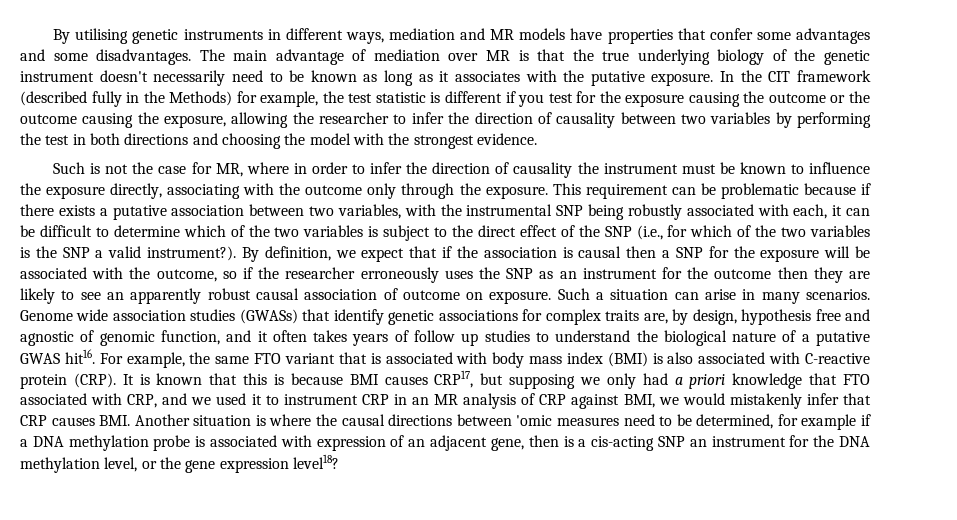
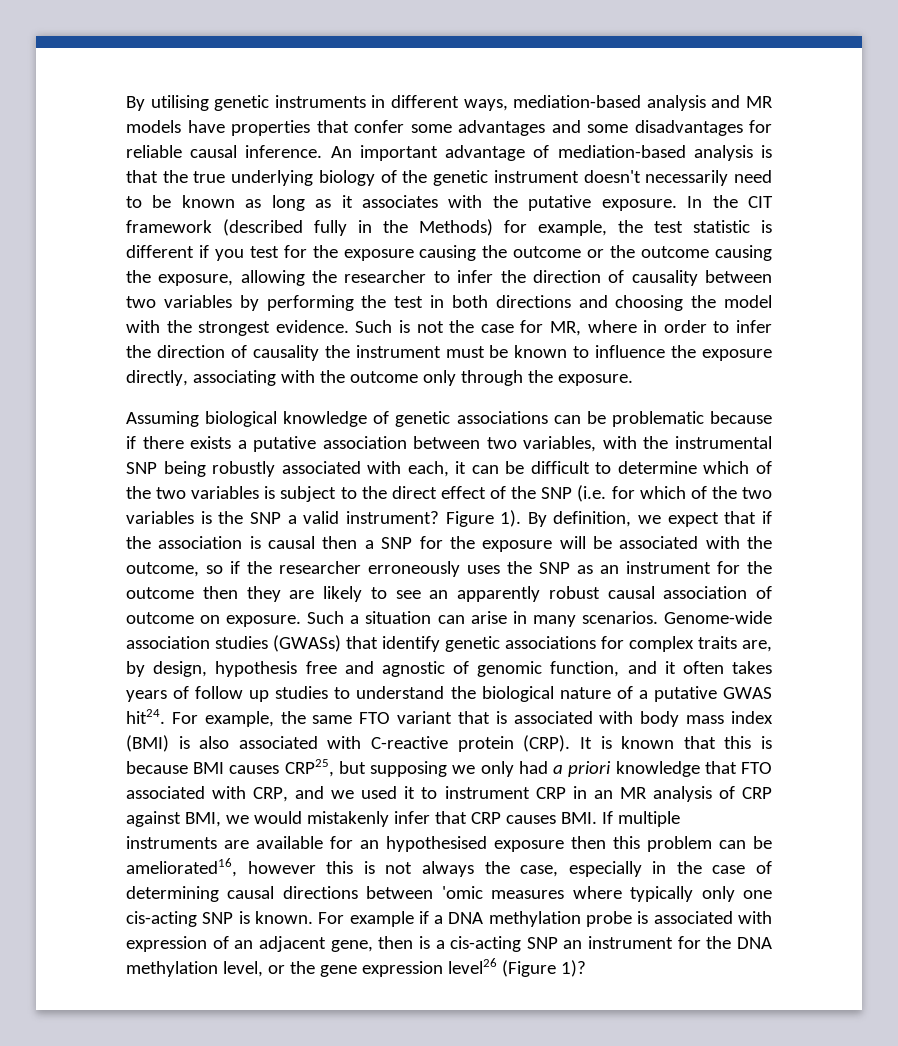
[388,28,455,40] mediation -> [513,95,706,111] mediation-based analysis
[96,49,510,65] disadvantages. The main advantage of mediation over MR -> [634,120,772,136] [126,145,753,161] disadvantages for reliable causal inference. An important advantage of mediation-based analysis
(537, 139) // -> (349, 326) none
[552,183,668,199] This requirement -> [126,411,548,427] // Assuming biological knowledge of genetic associations
[636,225,663,240] (i.e., -> [577,485,607,502] (i.e.
[147,246,237,261] instrument?). -> [345,510,522,527] instrument? Figure 1).
[20,309,109,321] Genome wide -> [663,611,772,624] Genome-wide
[64,349,95,364] hit16. -> [126,709,165,724] hit24.
[434,370,474,388] CRP17, -> [284,759,334,777] CRP25,
[134,414,338,426] Another situation is where the -> [601,811,680,827] [126,836,772,852] [126,858,772,877] [126,886,219,902] If multiple instruments are available for an hypothesised exposure then this problem can be ameliorated16, however this is not always the case, especially in the case of determining
[623,414,798,429] need to be determined, for -> [572,886,772,902] [126,911,345,927] where typically only one cis-acting SNP is known. For
[292,454,339,469] level18? -> [447,958,586,977] level26 (Figure 1)?

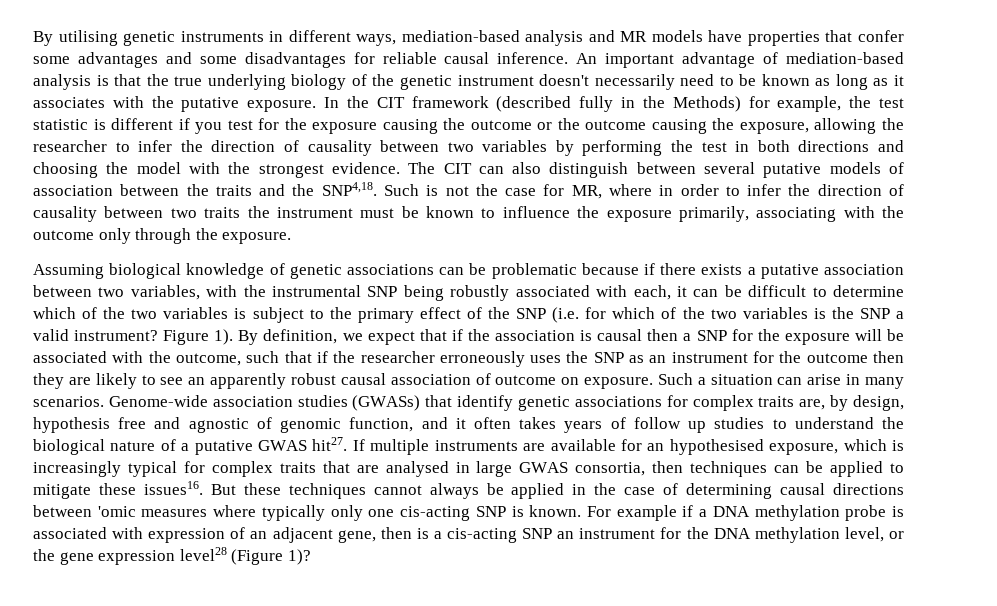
(349, 326) none -> [408,162,904,178] [33,182,377,196] The CIT can also distinguish between several putative models of association between the traits and the SNP4,18.
(319, 353) none -> [104,206,241,218] between two traits
[126,370,188,386] directly, -> [678,206,749,222] primarily,
[391,486,437,499] direct -> [357,308,414,323] primary
[206,565,223,574] so -> [246,351,312,363] such that
[126,709,773,727] [126,735,773,752] [126,759,773,777] [126,786,773,802] [126,811,597,827] hit24. For example, the same FTO variant that is associated with body mass index (BMI) is also associated with C-reactive protein (CRP). It is known that this is because BMI causes CRP25, but supposing we only had a priori knowledge that FTO associated with CRP, and we used it to instrument CRP in an MR analysis of CRP against BMI, we would mistakenly infer that CRP causes BMI. -> [312,437,348,451] hit27.
[494,836,772,852] [126,858,642,877] exposure then this problem can be ameliorated16, however this is not always the case, especially -> [769,439,904,455] [33,461,904,477] [33,481,565,499] exposure, which is increasingly typical for complex traits that are analysed in large GWAS consortia, then techniques can be applied to mitigate these issues16. But these techniques cannot always be applied
[447,958,497,974] level26 -> [179,547,227,561] level28

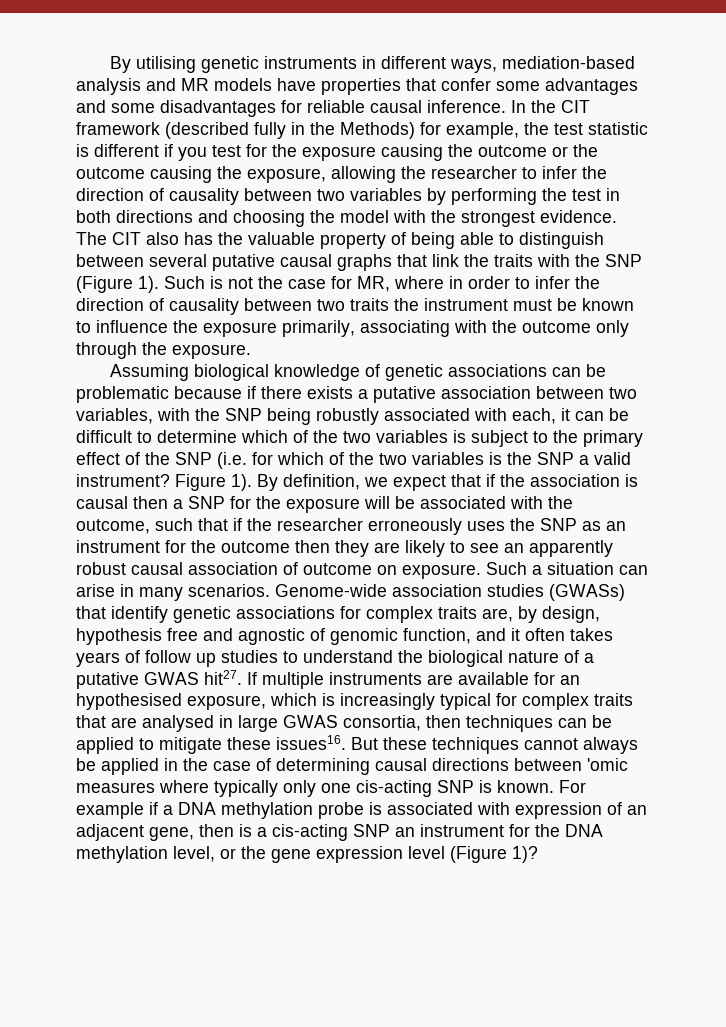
[576,52,904,68] [33,74,904,90] [33,96,317,112] An important advantage of mediation-based analysis is that the true underlying biology of the genetic instrument doesn't necessarily need to be known as long as it associates with the putative exposure. -> (506, 106) none
[478,162,904,178] [33,182,377,196] can also distinguish between several putative models of association between the traits and the SNP4,18. -> [146,232,604,249] [76,254,642,271] [76,276,159,293] also has the valuable property of being able to distinguish between several putative causal graphs that link the traits with the SNP (Figure 1).
[272,285,362,297] instrumental -> (220, 414) none
[179,547,227,561] level28 -> [408,846,445,859] level

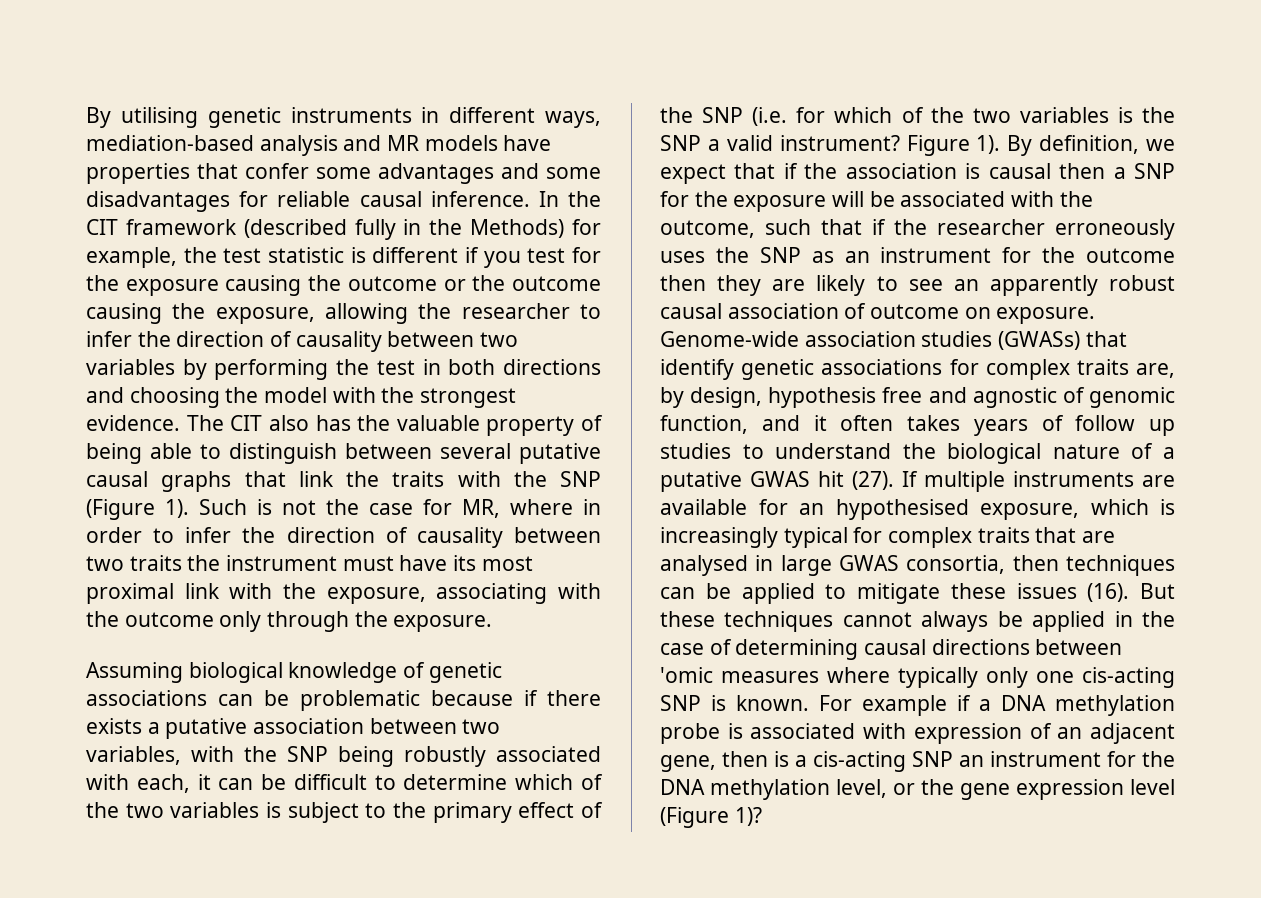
[557,298,634,311] [76,320,355,337] be known to influence the exposure primarily, -> [399,555,533,571] [86,583,426,604] have its most proximal link with the exposure,
[486,562,648,575] [76,584,270,601] Such a situation can arise in many scenarios. -> (1096, 315) none
[204,670,242,685] hit27. -> [818,471,894,490] hit (27).
[276,735,346,750] issues16. -> [1016,583,1130,602] issues (16).

